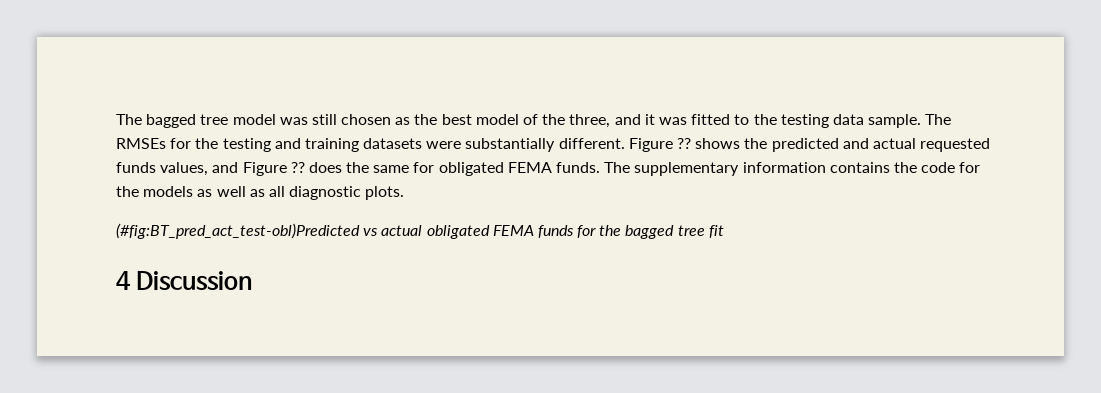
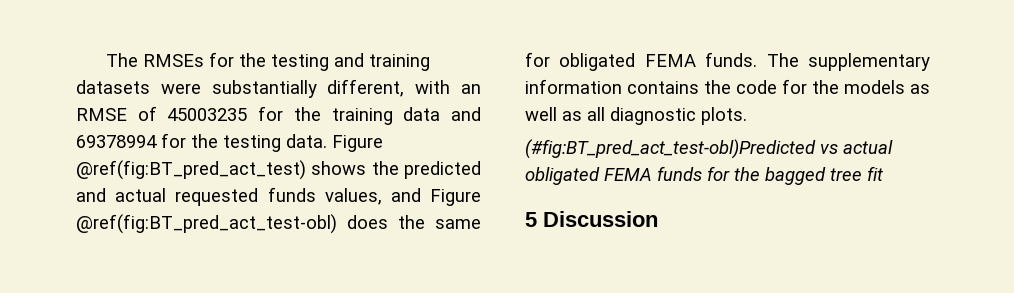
[116,114,952,128] The bagged tree model was still chosen as the best model of the three, and it was fitted to the testing data sample. The -> [105,53,138,67] The
[558,138,692,152] different. Figure ?? -> [327,79,481,97] [76,106,482,125] [76,133,383,152] [76,160,306,180] different, with an RMSE of 45003235 for the training data and 69378994 for the testing data. Figure @ref(fig:BT_pred_act_test)
[290,162,305,173] ?? -> [76,214,337,234] @ref(fig:BT_pred_act_test-obl)
[116,271,131,290] 4 -> [525,212,537,227] 5

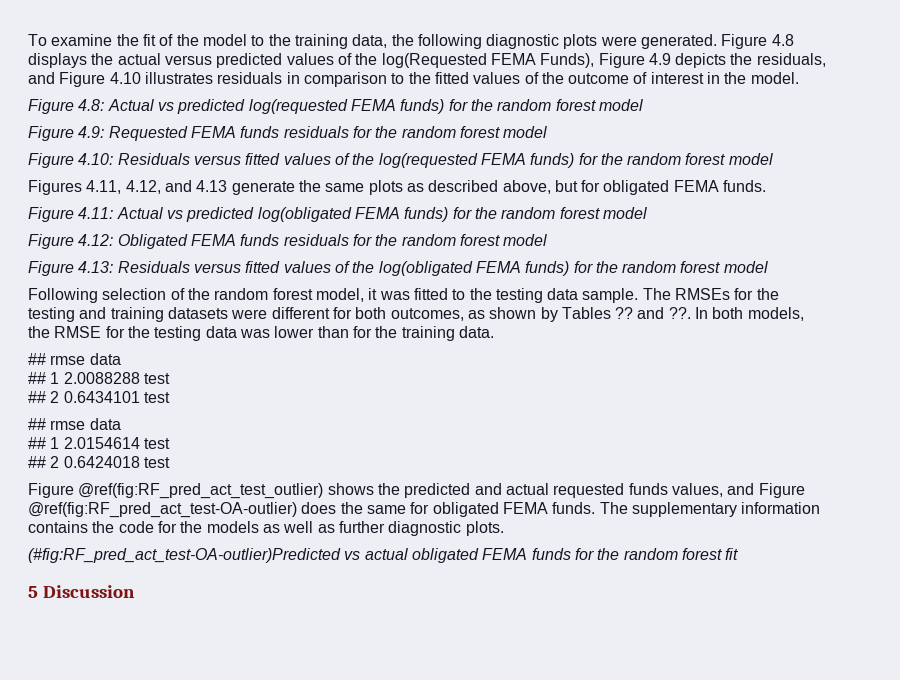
(105, 60) none -> [28,34,794,49] [28,53,826,68] [28,72,799,87] [28,99,643,114] [28,126,548,141] [28,153,773,168] [28,180,767,195] [28,207,647,222] [28,234,548,249] [28,261,768,276] [28,288,639,303] To examine the fit of the model to the training data, the following diagnostic plots were generated. Figure 4.8 displays the actual versus predicted values of the log(Requested FEMA Funds), Figure 4.9 depicts the residuals, and Figure 4.10 illustrates residuals in comparison to the fitted values of the outcome of interest in the model. // Figure 4.8: Actual vs predicted log(requested FEMA funds) for the random forest model // Figure 4.9: Requested FEMA funds residuals for the random forest model // Figure 4.10: Residuals versus fitted values of the log(requested FEMA funds) for the random forest model // Figures 4.11, 4.12, and 4.13 generate the same plots as described above, but for obligated FEMA funds. // Figure 4.11: Actual vs predicted log(obligated FEMA funds) for the random forest model // Figure 4.12: Obligated FEMA funds residuals for the random forest model // Figure 4.13: Residuals versus fitted values of the log(obligated FEMA funds) for the random forest model // Following selection of the random forest model, it was fitted to the testing data sample.
[211,79,481,98] [76,106,482,125] [76,133,383,152] [76,160,306,180] substantially different, with an RMSE of 45003235 for the training data and 69378994 for the testing data. Figure @ref(fig:BT_pred_act_test) -> [271,307,804,322] [28,326,494,341] [28,353,121,365] [28,372,170,384] [28,391,170,403] [28,418,121,430] [28,437,170,449] [28,456,170,468] [28,483,324,499] different for both outcomes, as shown by Tables ?? and ??. In both models, the RMSE for the testing data was lower than for the training data. // ## rmse data // ## 1 2.0088288 test // ## 2 0.6434101 test // ## rmse data // ## 1 2.0154614 test // ## 2 0.6424018 test // Figure @ref(fig:RF_pred_act_test_outlier)
[76,214,337,234] @ref(fig:BT_pred_act_test-obl) -> [28,502,297,518] @ref(fig:RF_pred_act_test-OA-outlier)
[587,107,605,121] all -> [338,521,385,533] further
[525,139,816,159] (#fig:BT_pred_act_test-obl)Predicted -> [28,548,341,563] (#fig:RF_pred_act_test-OA-outlier)Predicted
[765,167,862,185] bagged tree -> [623,548,722,560] random forest

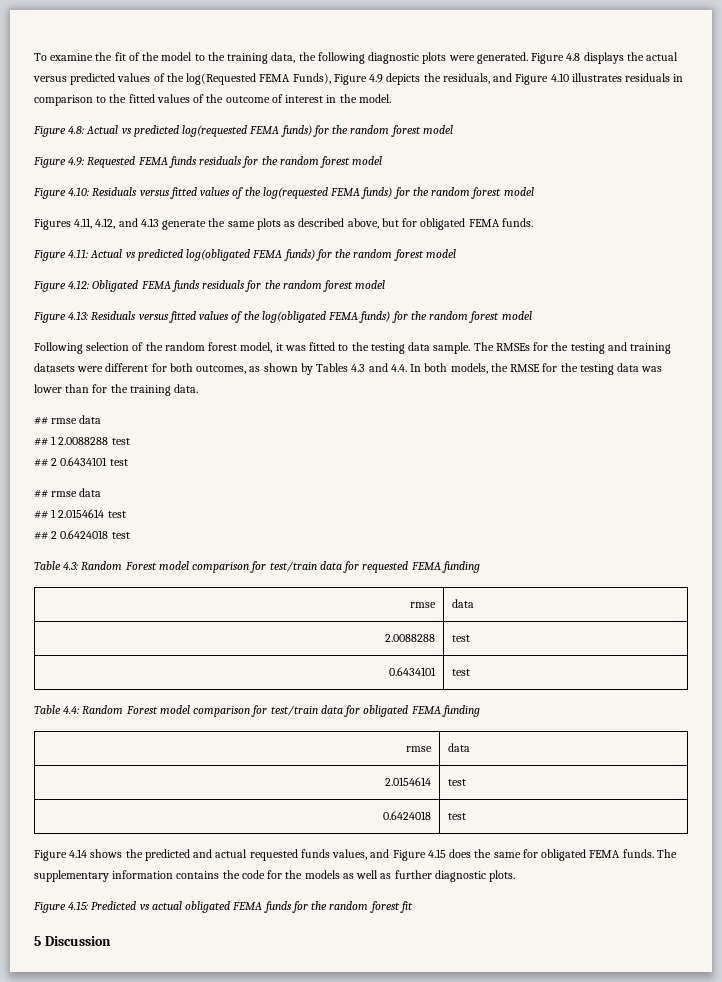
[615,307,691,319] ?? and ??. -> [351,363,407,372] 4.3 and 4.4.
[28,483,324,499] // Figure @ref(fig:RF_pred_act_test_outlier) -> [34,561,480,573] [410,602,437,608] [451,599,474,608] [385,634,436,642] [451,635,470,642] [389,667,437,676] [451,669,470,676] [34,705,480,717] [406,746,433,752] [447,743,470,752] [385,777,432,786] [447,779,466,786] [383,811,432,820] [447,813,466,820] [34,849,88,861] // Table 4.3: Random Forest model comparison for test/train data for requested FEMA funding // rmse | data // 2.0088288 | test // 0.6434101 | test // Table 4.4: Random Forest model comparison for test/train data for obligated FEMA funding // rmse | data // 2.0154614 | test // 0.6424018 | test // Figure 4.14
[28,502,297,518] @ref(fig:RF_pred_act_test-OA-outlier) -> [427,849,446,858] 4.15
[28,548,341,563] (#fig:RF_pred_act_test-OA-outlier)Predicted -> [33,901,137,913] Figure 4.15: Predicted

